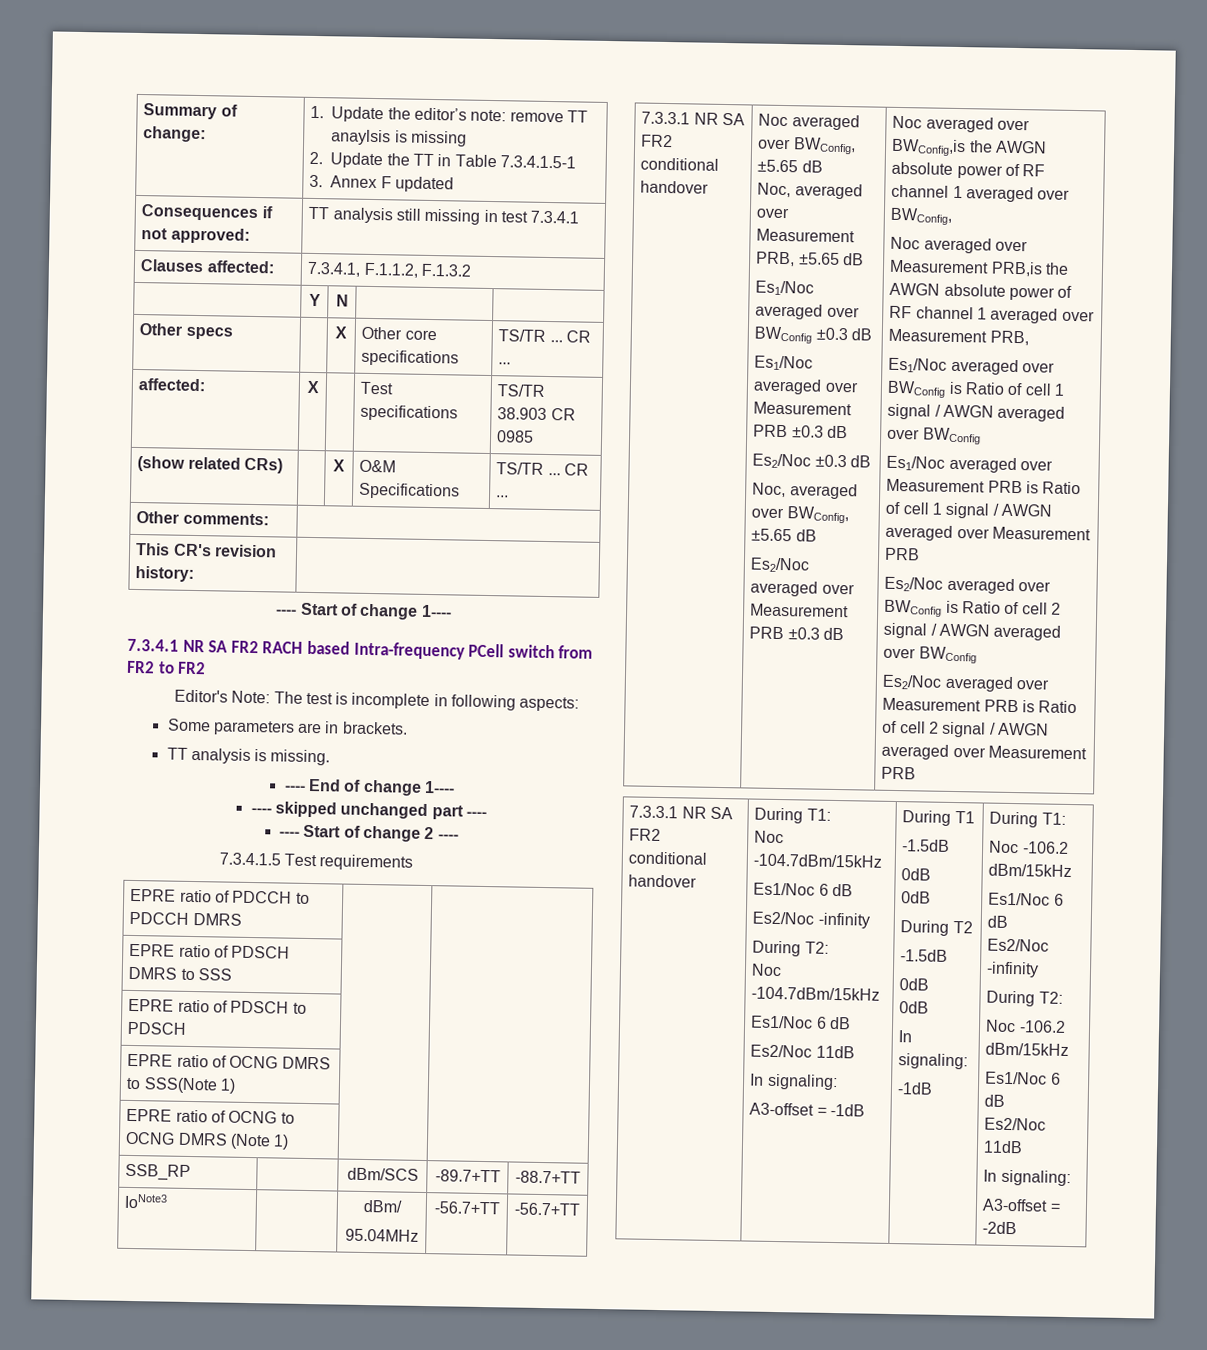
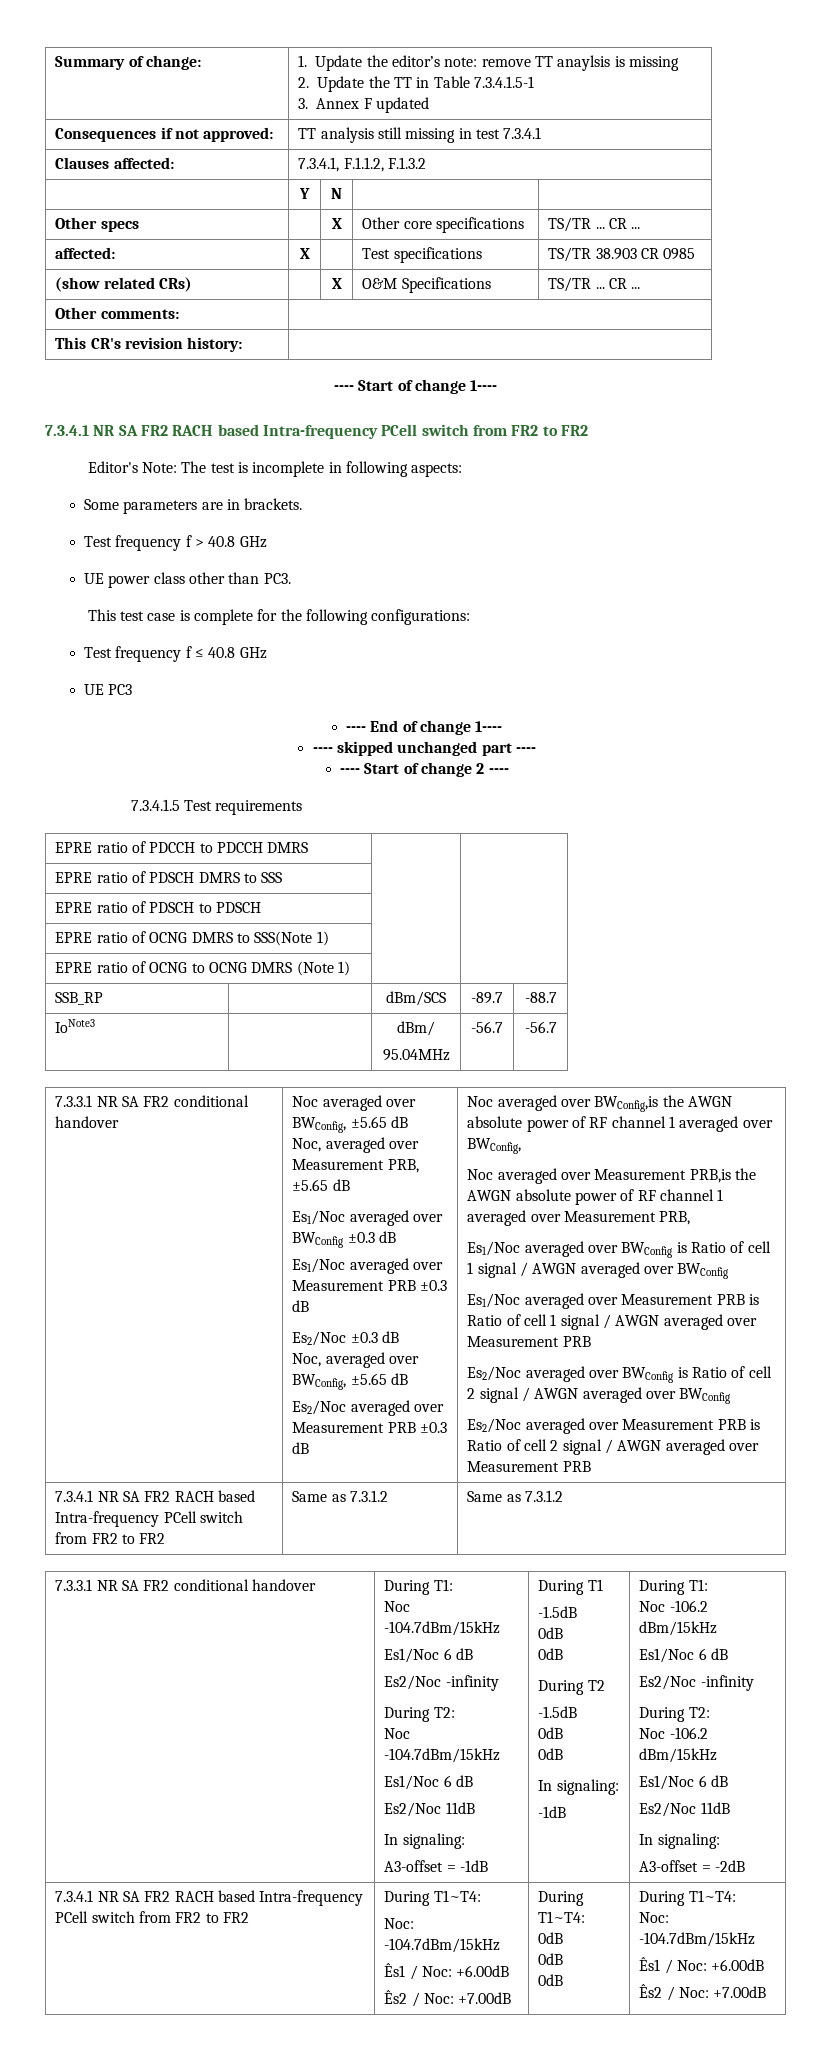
[166,747,331,766] TT analysis is missing. -> [84,535,267,551] [84,572,291,588] [87,609,471,625] [84,646,267,662] [84,684,133,695] Test frequency f > 40.8 GHz // UE power class other than PC3. // This test case is complete for the following configurations: // Test frequency f ≤ 40.8 GHz // UE PC3
[434,1169,501,1183] [515,1170,581,1184] -89.7+TT | -88.7+TT -> [471,992,503,1004] [524,992,557,1003] -89.7 | -88.7
[433,1201,500,1215] [514,1202,580,1216] -56.7+TT | -56.7+TT -> [471,1021,503,1033] [524,1021,557,1033] -56.7 | -56.7
(917, 773) none -> [55,1490,255,1502] [55,1511,244,1527] [55,1532,166,1544] [292,1490,389,1502] [467,1490,564,1502] // 7.3.4.1 NR SA FR2 RACH based Intra-frequency PCell switch from FR2 to FR2 | Same as 7.3.1.2 | Same as 7.3.1.2
(1018, 1228) none -> [55,1890,364,1906] [55,1911,249,1923] [384,1890,481,1906] [384,1918,415,1929] [384,1938,501,1953] [384,1963,510,1980] [384,1990,512,2007] [538,1891,585,1906] [538,1911,586,1923] [538,1932,564,1944] [538,1953,564,1965] [538,1974,564,1986] [639,1890,736,1906] [639,1912,670,1923] [639,1932,756,1947] [639,1957,765,1974] [639,1984,767,2001] // 7.3.4.1 NR SA FR2 RACH based Intra-frequency PCell switch from FR2 to FR2 | During T1~T4: // Noc: -104.7dBm/15kHz // Ês1 / Noc: +6.00dB // Ês2 / Noc: +7.00dB | During T1~T4: // 0dB // 0dB // 0dB | During T1~T4: // Noc: -104.7dBm/15kHz // Ês1 / Noc: +6.00dB // Ês2 / Noc: +7.00dB

